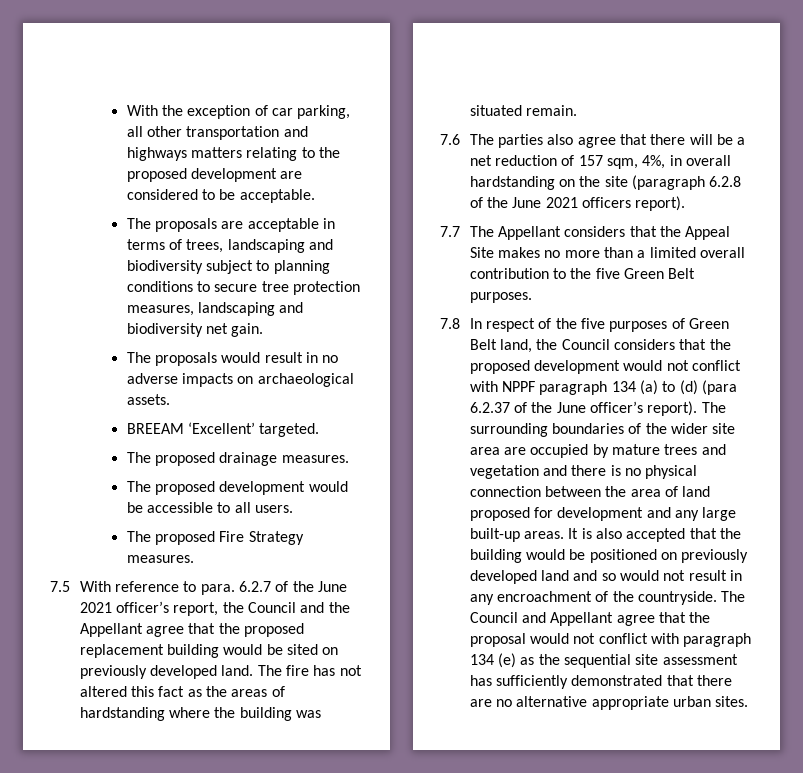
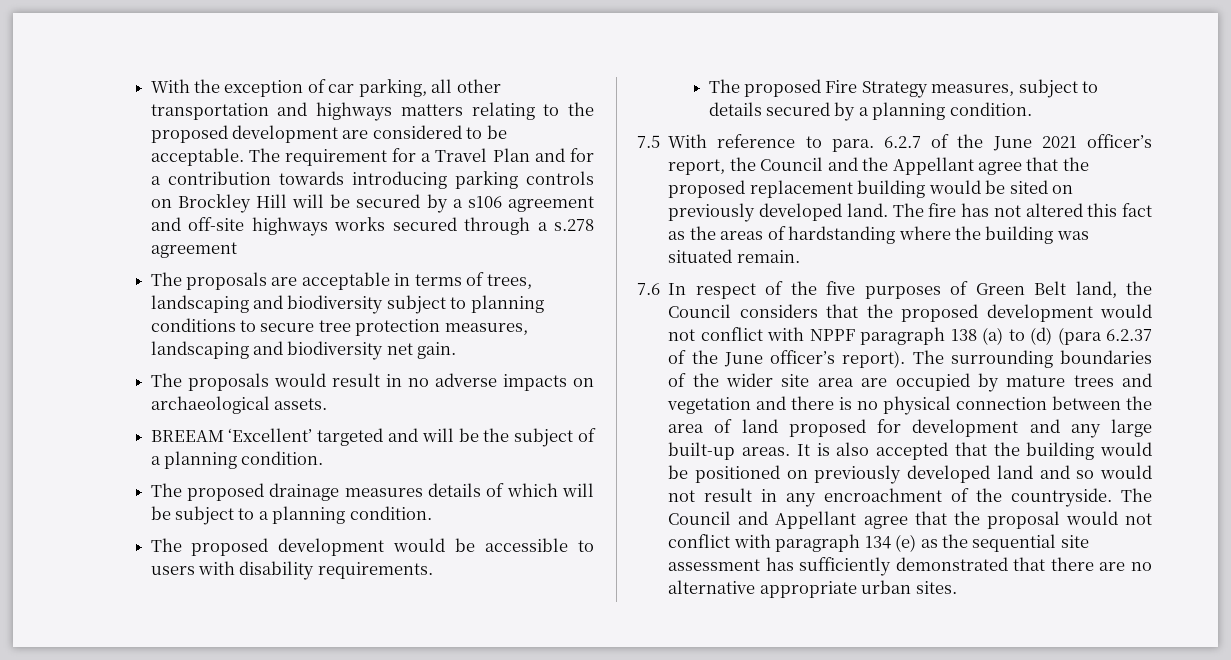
(315, 196) none -> [248,148,594,166] [150,171,595,189] [150,194,594,213] [150,217,594,236] [150,242,237,258] The requirement for a Travel Plan and for a contribution towards introducing parking controls on Brockley Hill will be secured by a s106 agreement and off-site highways works secured through a s.278 agreement
[259,423,320,437] [126,452,349,466] targeted. // The proposed drainage measures. -> [317,428,596,447] [150,451,324,469] [150,483,594,501] [150,506,432,525] targeted and will be the subject of a planning condition. // The proposed drainage measures details of which will be subject to a planning condition.
[234,502,294,513] all users. -> [150,561,433,580] users with disability requirements.
[126,555,194,563] measures. -> [931,79,1099,98] [708,102,1032,121] measures, subject to details secured by a planning condition.
[469,134,746,148] [469,155,731,169] [469,175,742,190] [469,196,686,211] [440,226,731,240] [469,247,745,258] [469,268,696,279] [469,292,532,303] [440,318,460,329] The parties also agree that there will be a net reduction of 157 sqm, 4%, in overall hardstanding on the site (paragraph 6.2.8 of the June 2021 officers report). // 7.7 The Appellant considers that the Appeal Site makes no more than a limited overall contribution to the five Green Belt purposes. // 7.8 -> (660, 289) none
[611,381,636,392] 134 -> [950,329,977,341] 138

